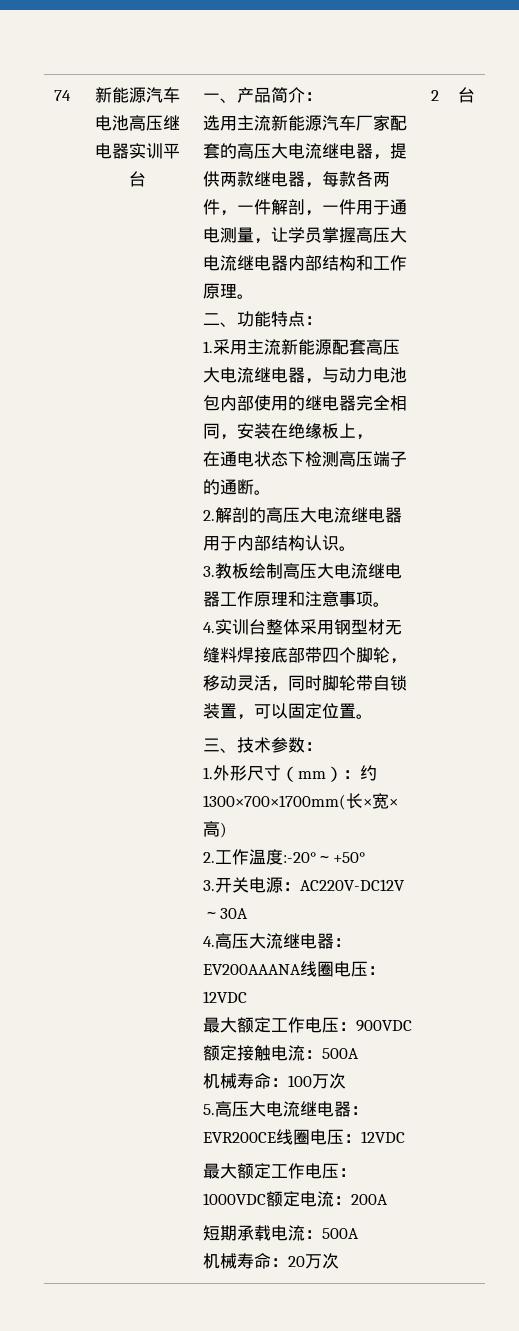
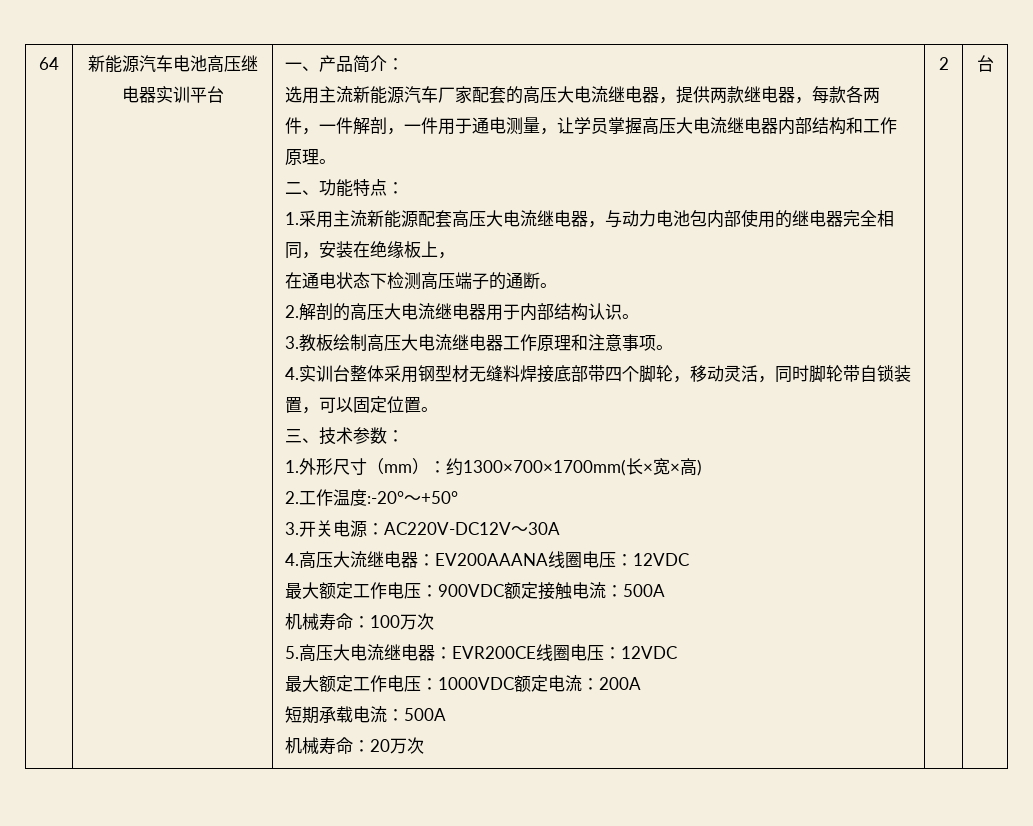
[54,90,71,101] 74 -> [39,57,59,70] 64

